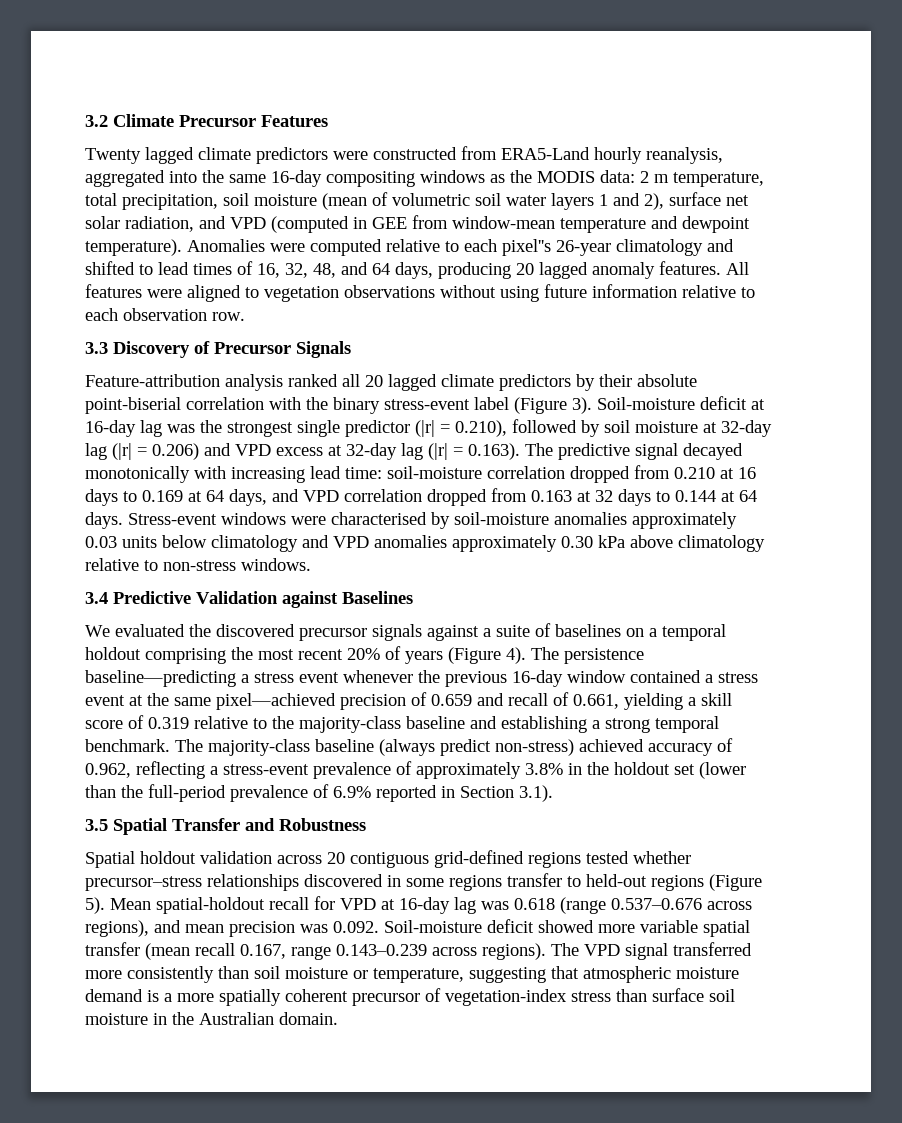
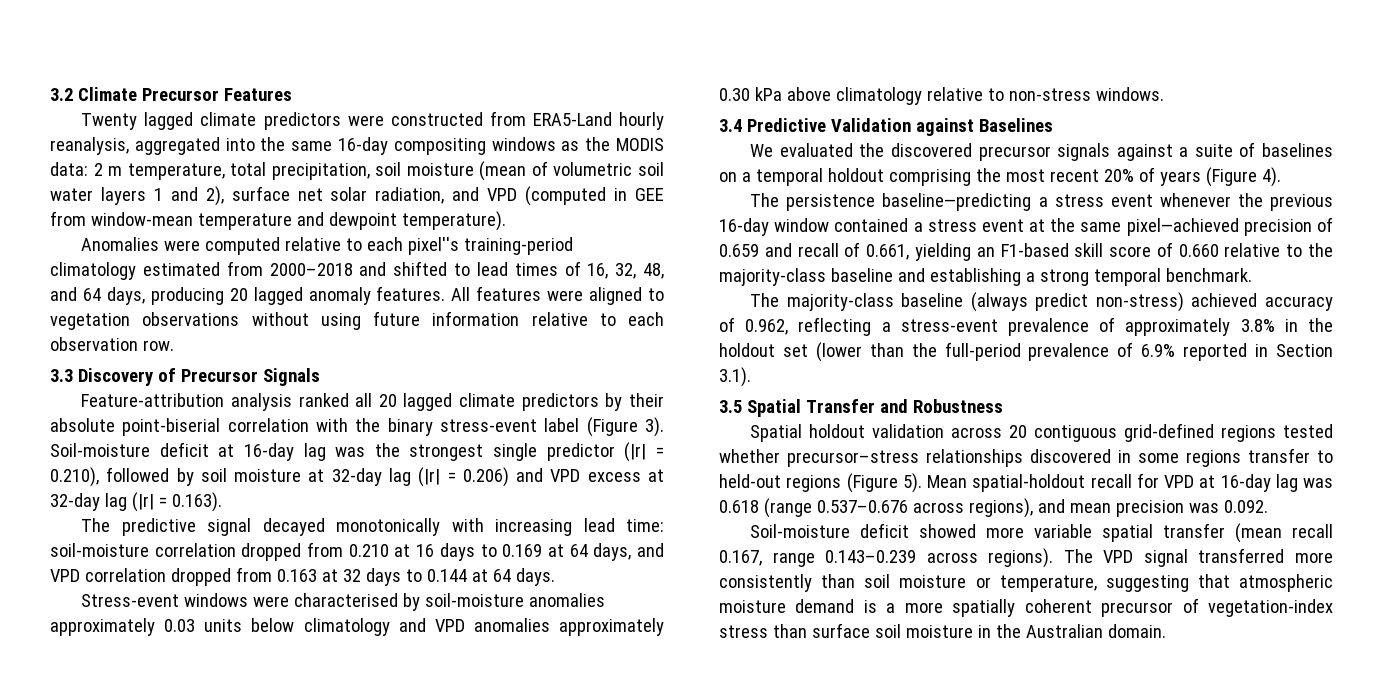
(182, 247) none -> (506, 221) //
[556,239,703,256] 26-year climatology -> [464,237,574,255] [50,261,353,280] training-period climatology estimated from 2000–2018
(520, 451) none -> (222, 502) //
(123, 520) none -> (555, 577) //
(526, 655) none -> (1281, 177) //
[688,697,696,706] a -> [976,243,1069,257] an F1-based
[148,717,189,729] 0.319 -> [1178,244,1219,257] 0.660
(170, 745) none -> (1252, 275) //
(379, 927) none -> (1268, 506) //

